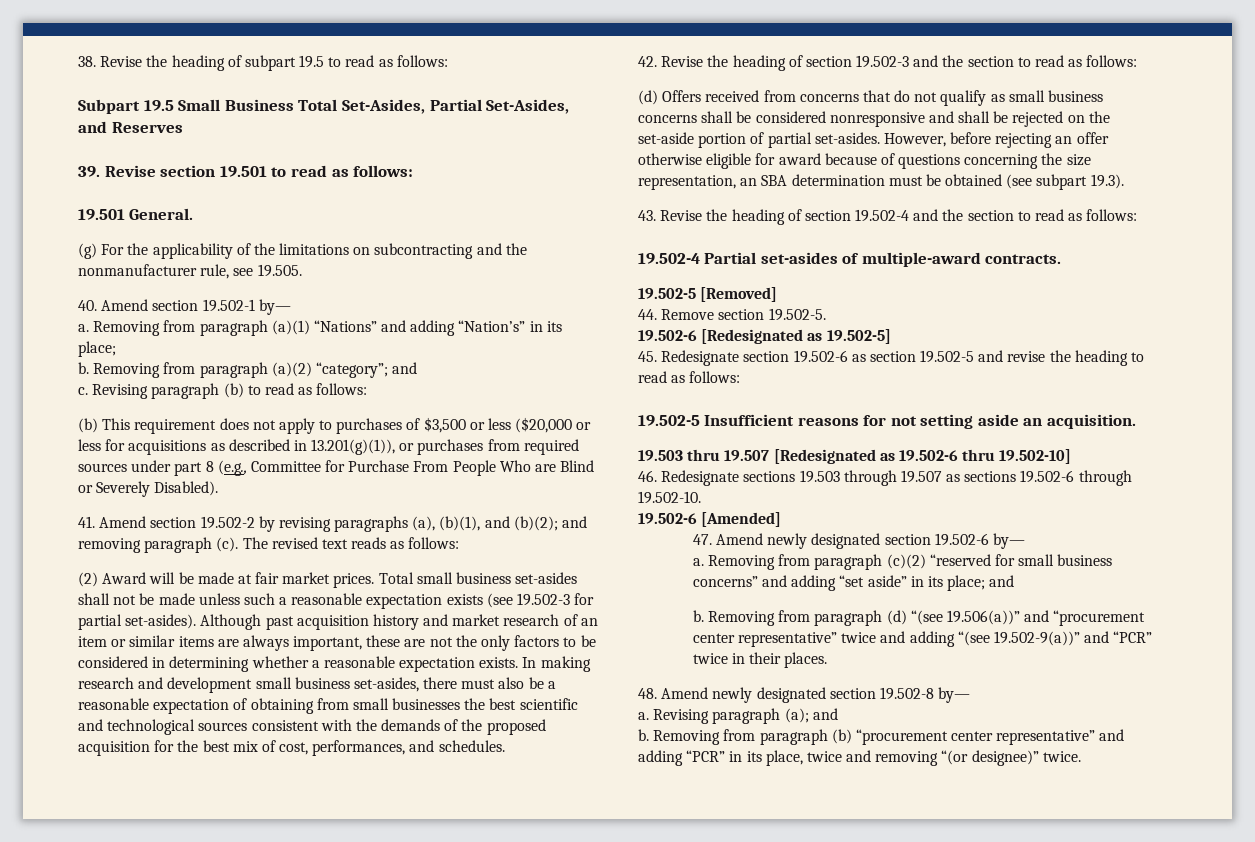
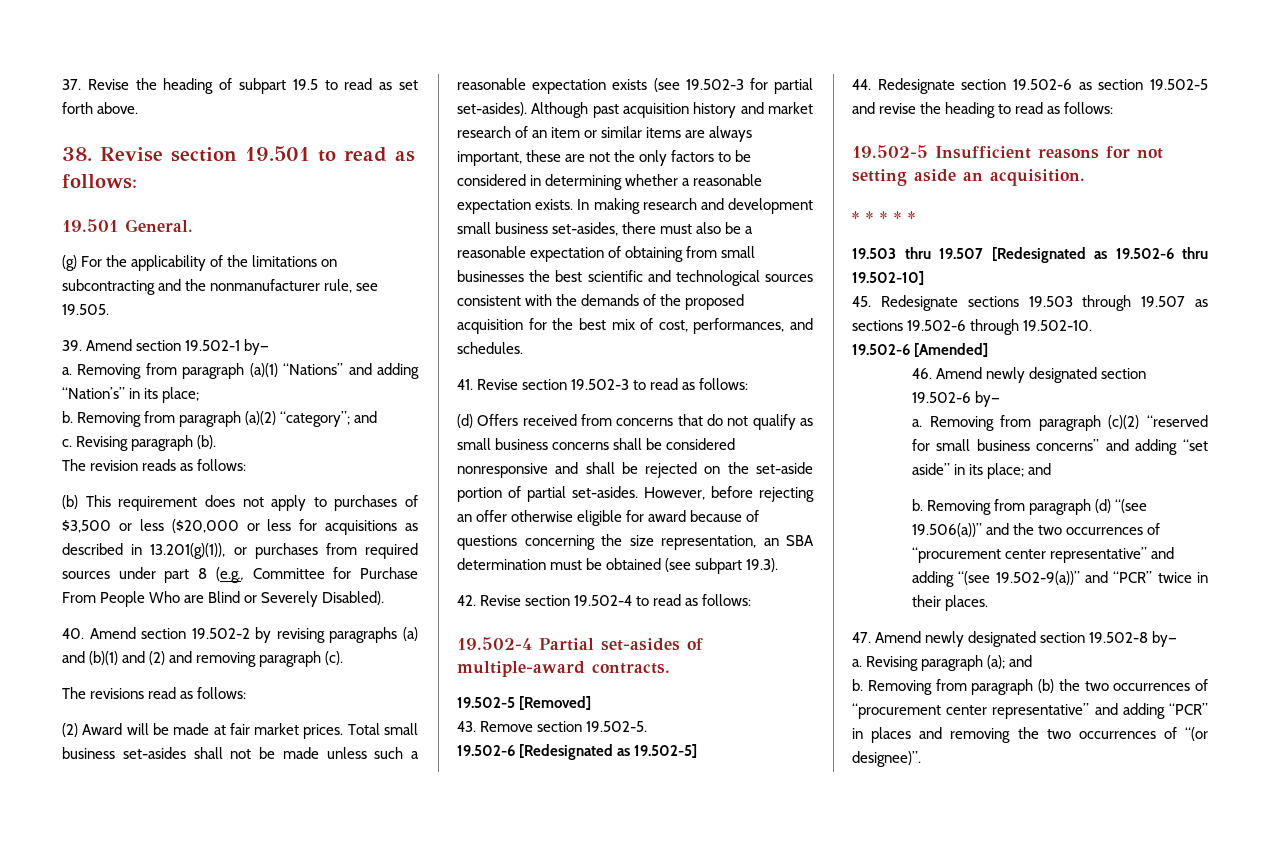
[78,56,96,67] 38. -> [62,79,81,90] 37.
[396,55,448,67] [78,99,570,114] [78,121,183,133] [78,166,100,177] follows: // Subpart 19.5 Small Business Total Set-Asides, Partial Set-Asides, and Reserves // 39. -> [399,80,419,90] [62,102,139,114] [62,147,92,161] set forth above. // 38.
[78,300,97,311] 40. -> [62,340,82,351] 39.
[223,383,294,398] (b) to read -> [197,435,217,449] [62,459,177,471] (b). // The revision reads
[78,516,95,528] 41. -> [62,628,84,639] 40.
[412,516,558,531] (a), (b)(1), and (b)(2); -> [403,627,418,641] [62,651,166,665] (a) and (b)(1) and (2)
[242,537,387,549] The revised text reads -> [62,687,177,699] // The revisions read
[638,55,1014,71] 42. Revise the heading of section 19.502-3 and the section -> [457,379,630,390] 41. Revise section 19.502-3
[638,209,1014,225] 43. Revise the heading of section 19.502-4 and the section -> [457,595,633,606] 42. Revise section 19.502-4
[638,309,657,320] 44. -> [457,721,476,732] 43.
[638,351,657,362] 45. -> [852,79,871,90] 44.
(1136, 421) none -> [852,211,915,224] // * * * * *
[638,470,657,482] 46. -> [852,296,871,307] 45.
[692,534,712,545] 47. -> [911,368,932,379] 46.
[1053,610,1146,626] [692,632,877,647] “procurement center representative” twice -> [1012,523,1161,535] [911,547,1147,563] the two occurrences of “procurement center representative”
[638,688,657,699] 48. -> [852,632,871,643] 47.
(852, 736) none -> [1058,679,1208,691] the two occurrences of
[746,750,1081,766] its place, twice and removing “(or designee)” twice. -> [871,727,1208,743] [852,751,921,767] places and removing the two occurrences of “(or designee)”.

